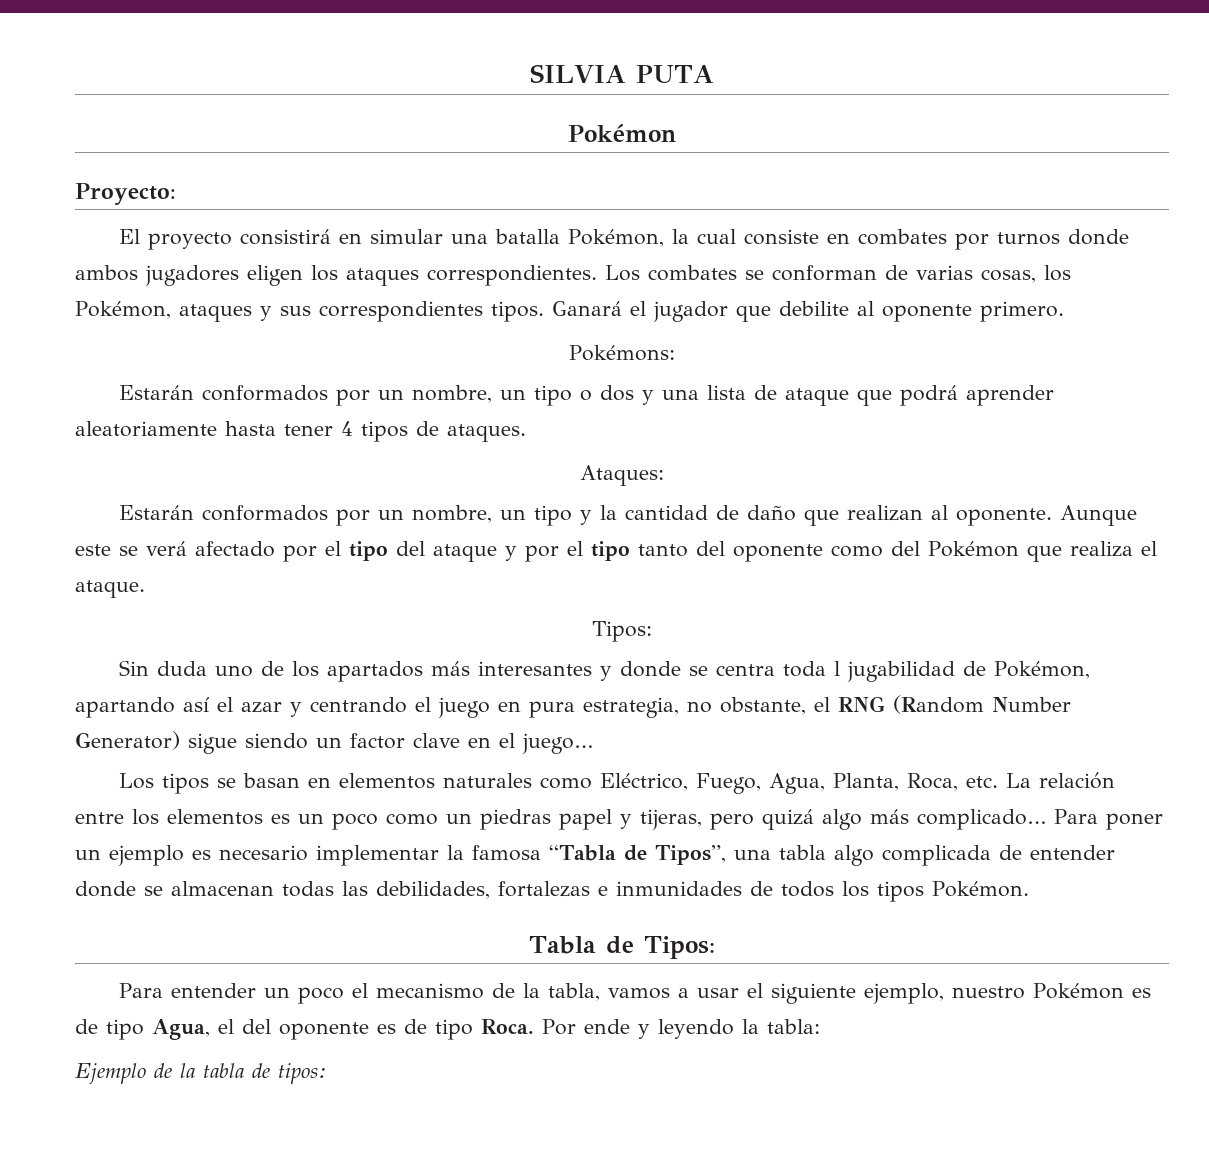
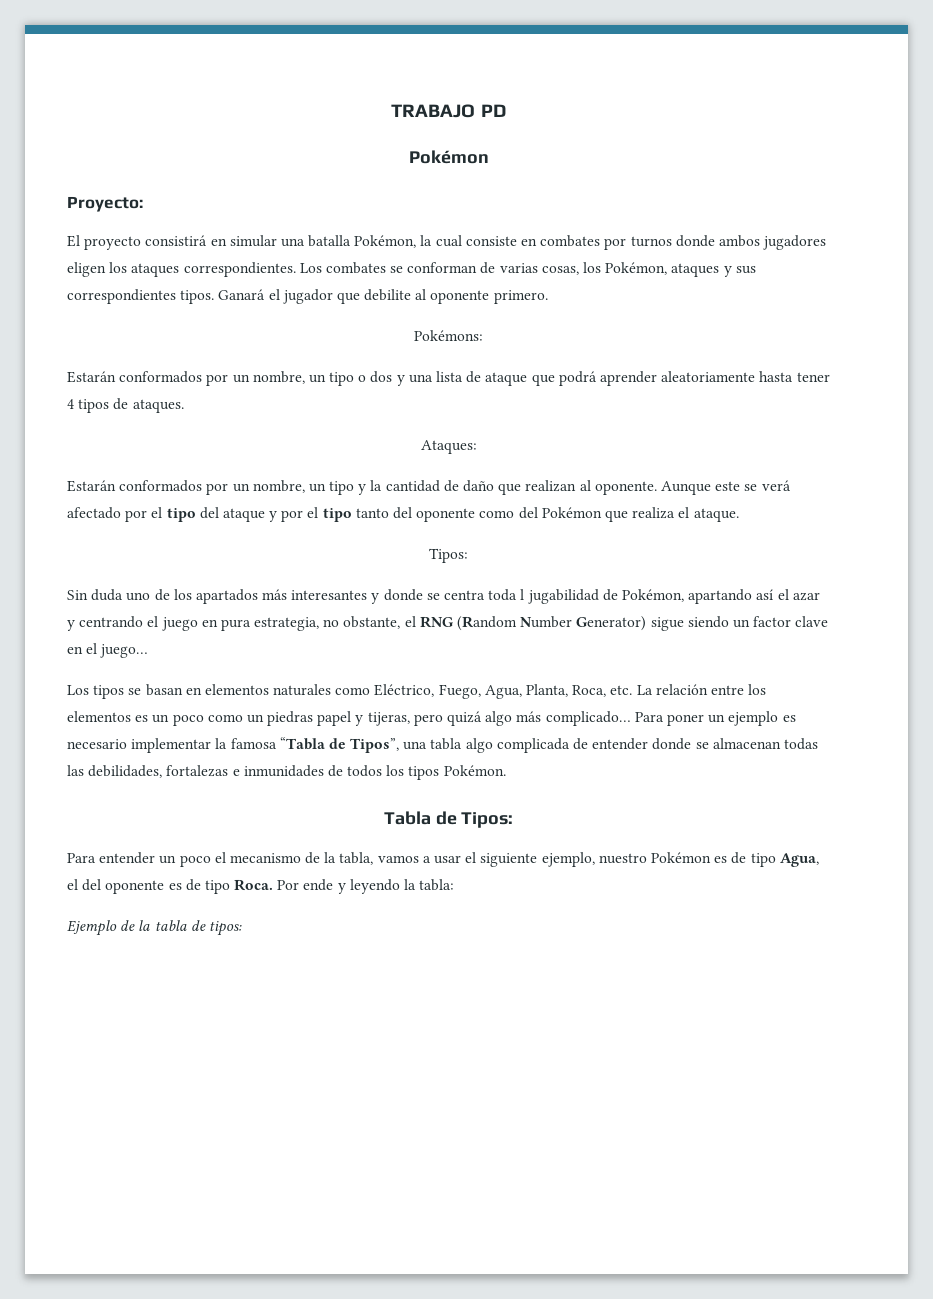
[530,64,714,83] SILVIA PUTA -> [391,104,506,118] TRABAJO PD

